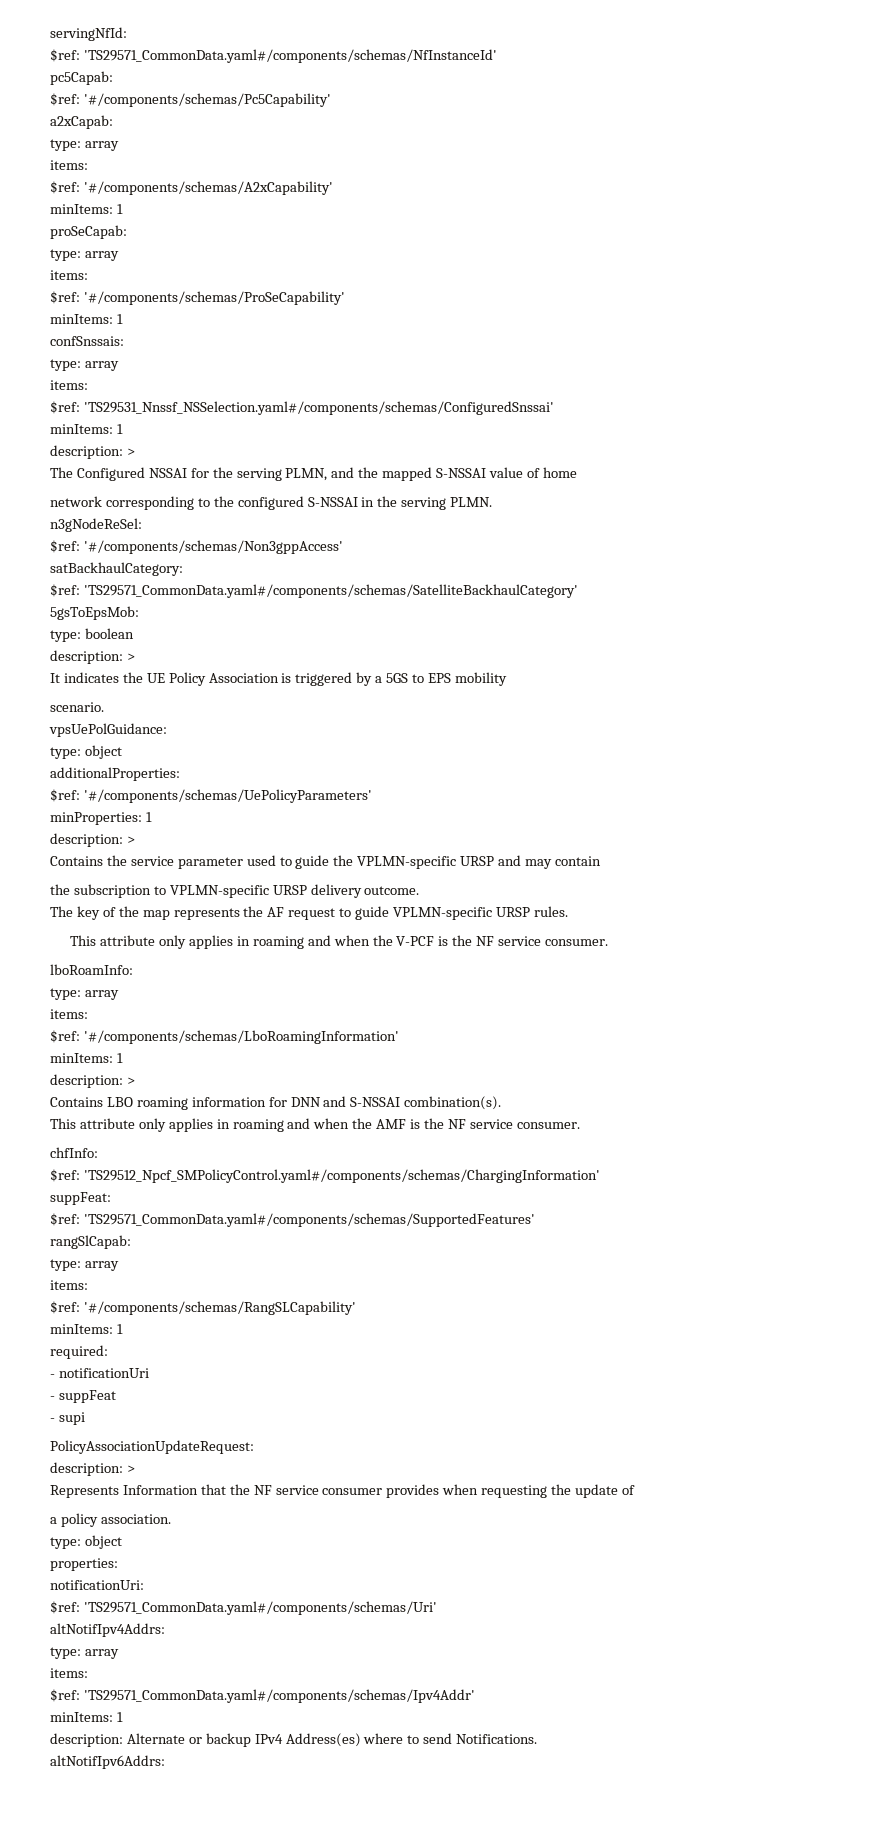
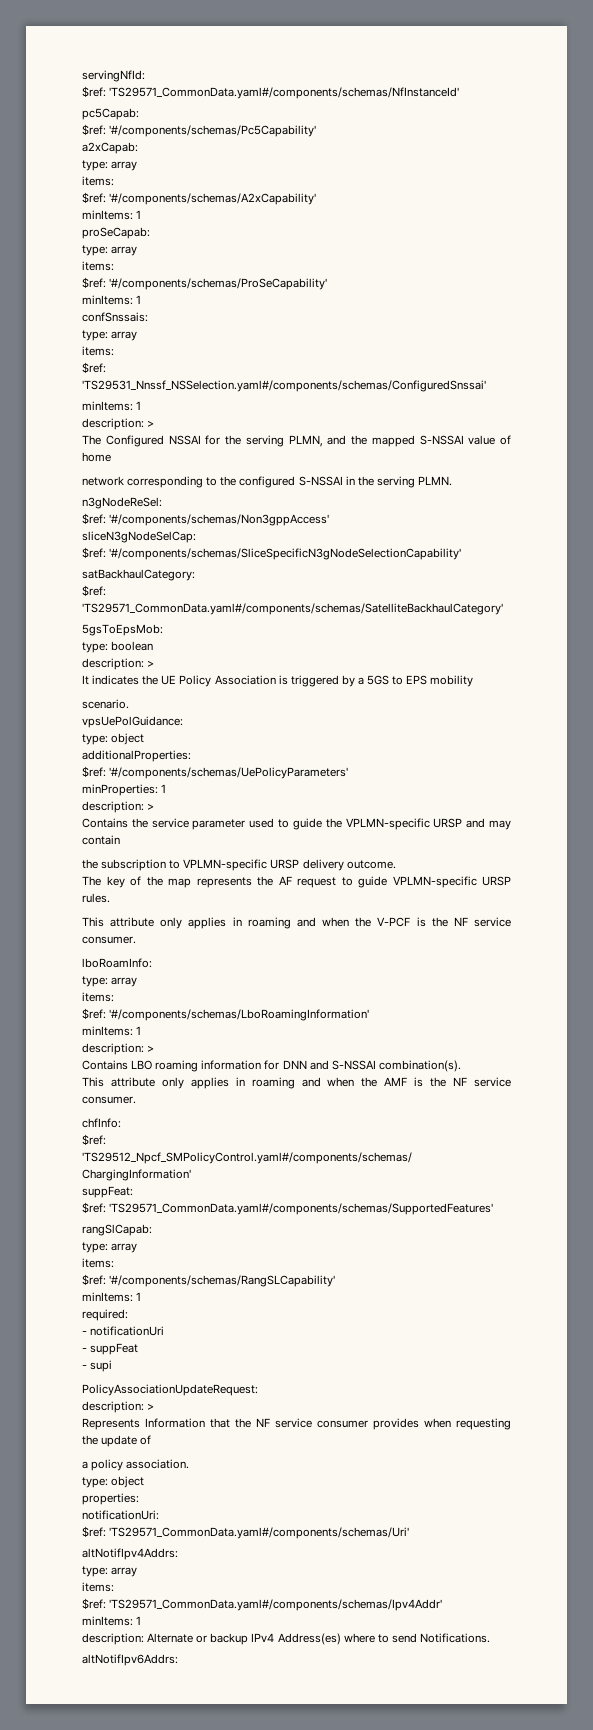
(343, 547) none -> [82,531,196,543] [82,547,462,560] // sliceN3gNodeSelCap: // $ref: '#/components/schemas/SliceSpecificN3gNodeSelectionCapability'

